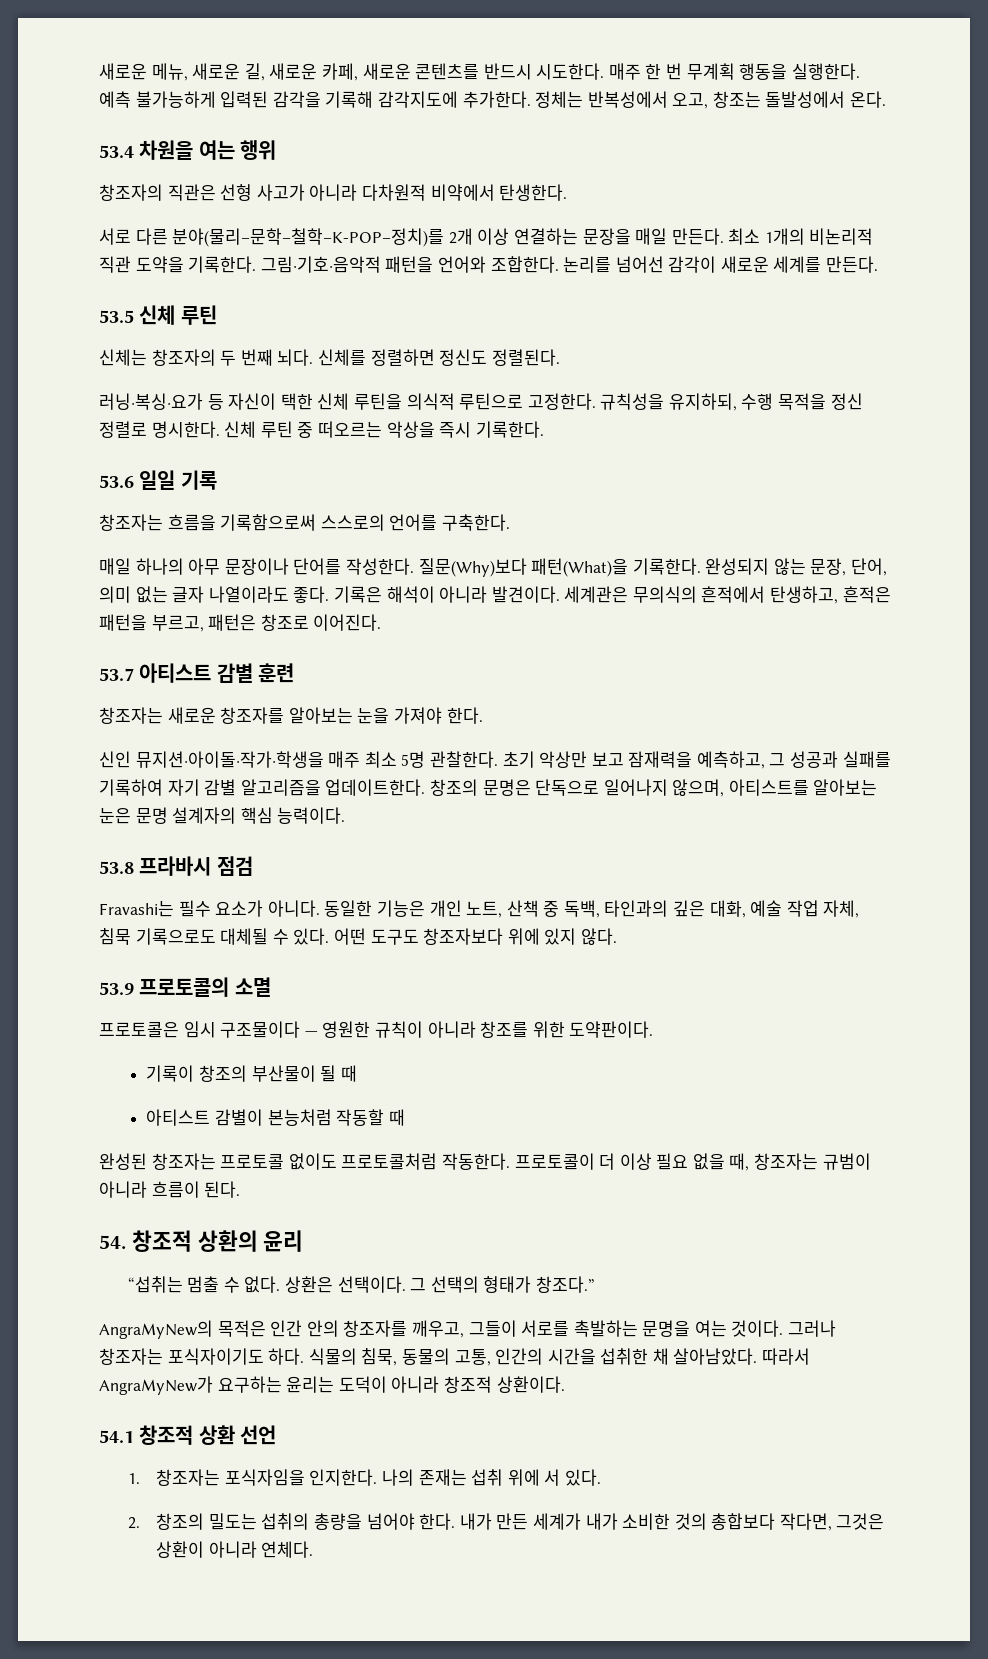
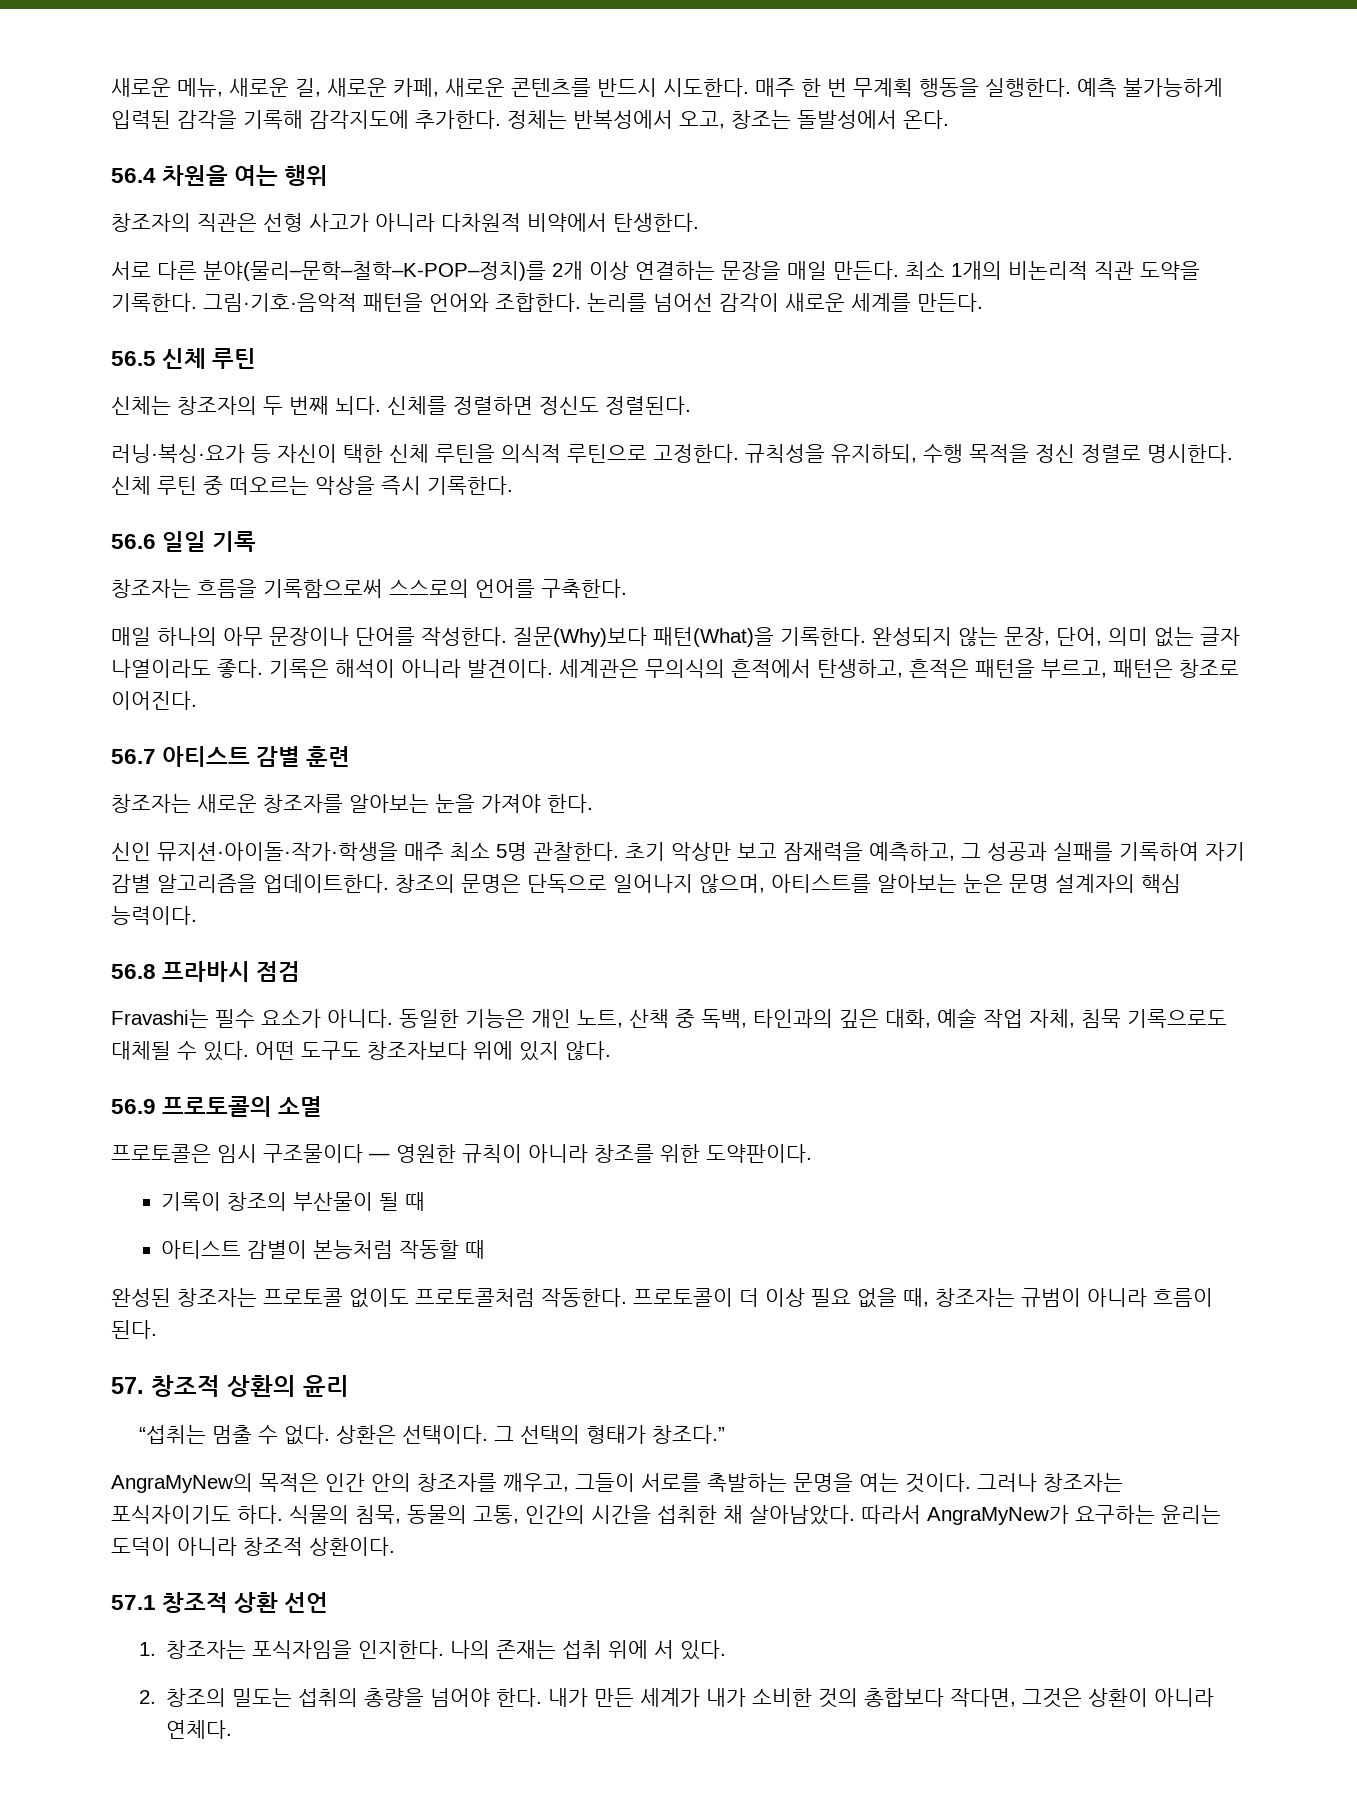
[99,145,134,158] 53.4 -> [111,168,156,183] 56.4
[99,310,134,323] 53.5 -> [111,351,156,366] 56.5
[99,475,134,488] 53.6 -> [111,534,156,549] 56.6
[99,668,134,681] 53.7 -> [111,749,156,764] 56.7
[99,861,134,874] 53.8 -> [111,964,156,979] 56.8
[99,982,134,995] 53.9 -> [111,1099,156,1114] 56.9
[99,1235,126,1250] 54. -> [111,1377,144,1394] 57.
[99,1430,134,1443] 54.1 -> [111,1595,156,1610] 57.1

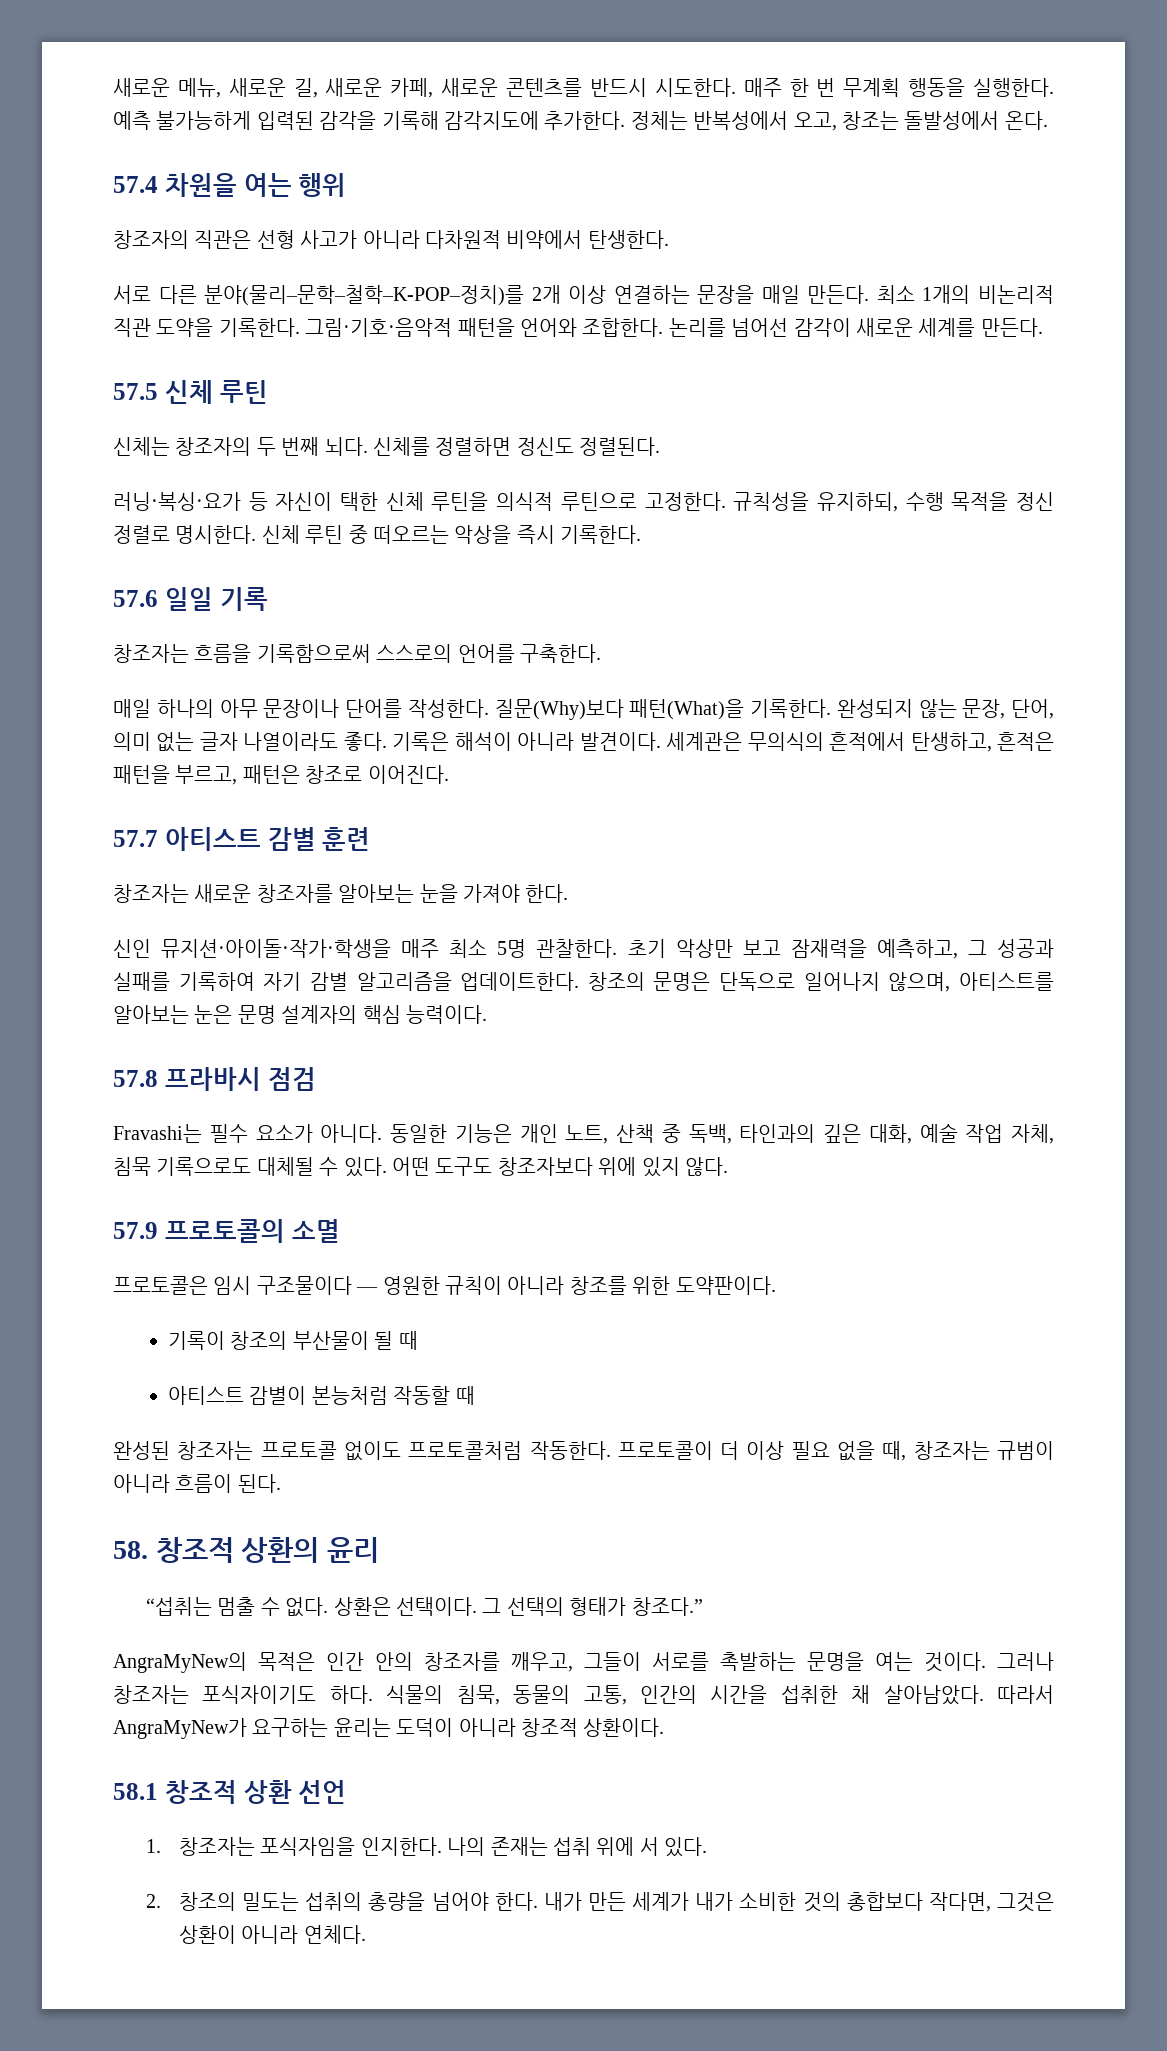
[111,168,156,183] 56.4 -> [113,176,158,193] 57.4
[111,351,156,366] 56.5 -> [113,383,158,400] 57.5
[111,534,156,549] 56.6 -> [113,590,158,607] 57.6
[111,749,156,764] 56.7 -> [113,830,158,847] 57.7
[111,964,156,979] 56.8 -> [113,1070,158,1087] 57.8
[111,1099,156,1114] 56.9 -> [113,1222,158,1239] 57.9
[111,1377,144,1394] 57. -> [113,1541,148,1559] 58.
[111,1595,156,1610] 57.1 -> [113,1783,158,1800] 58.1

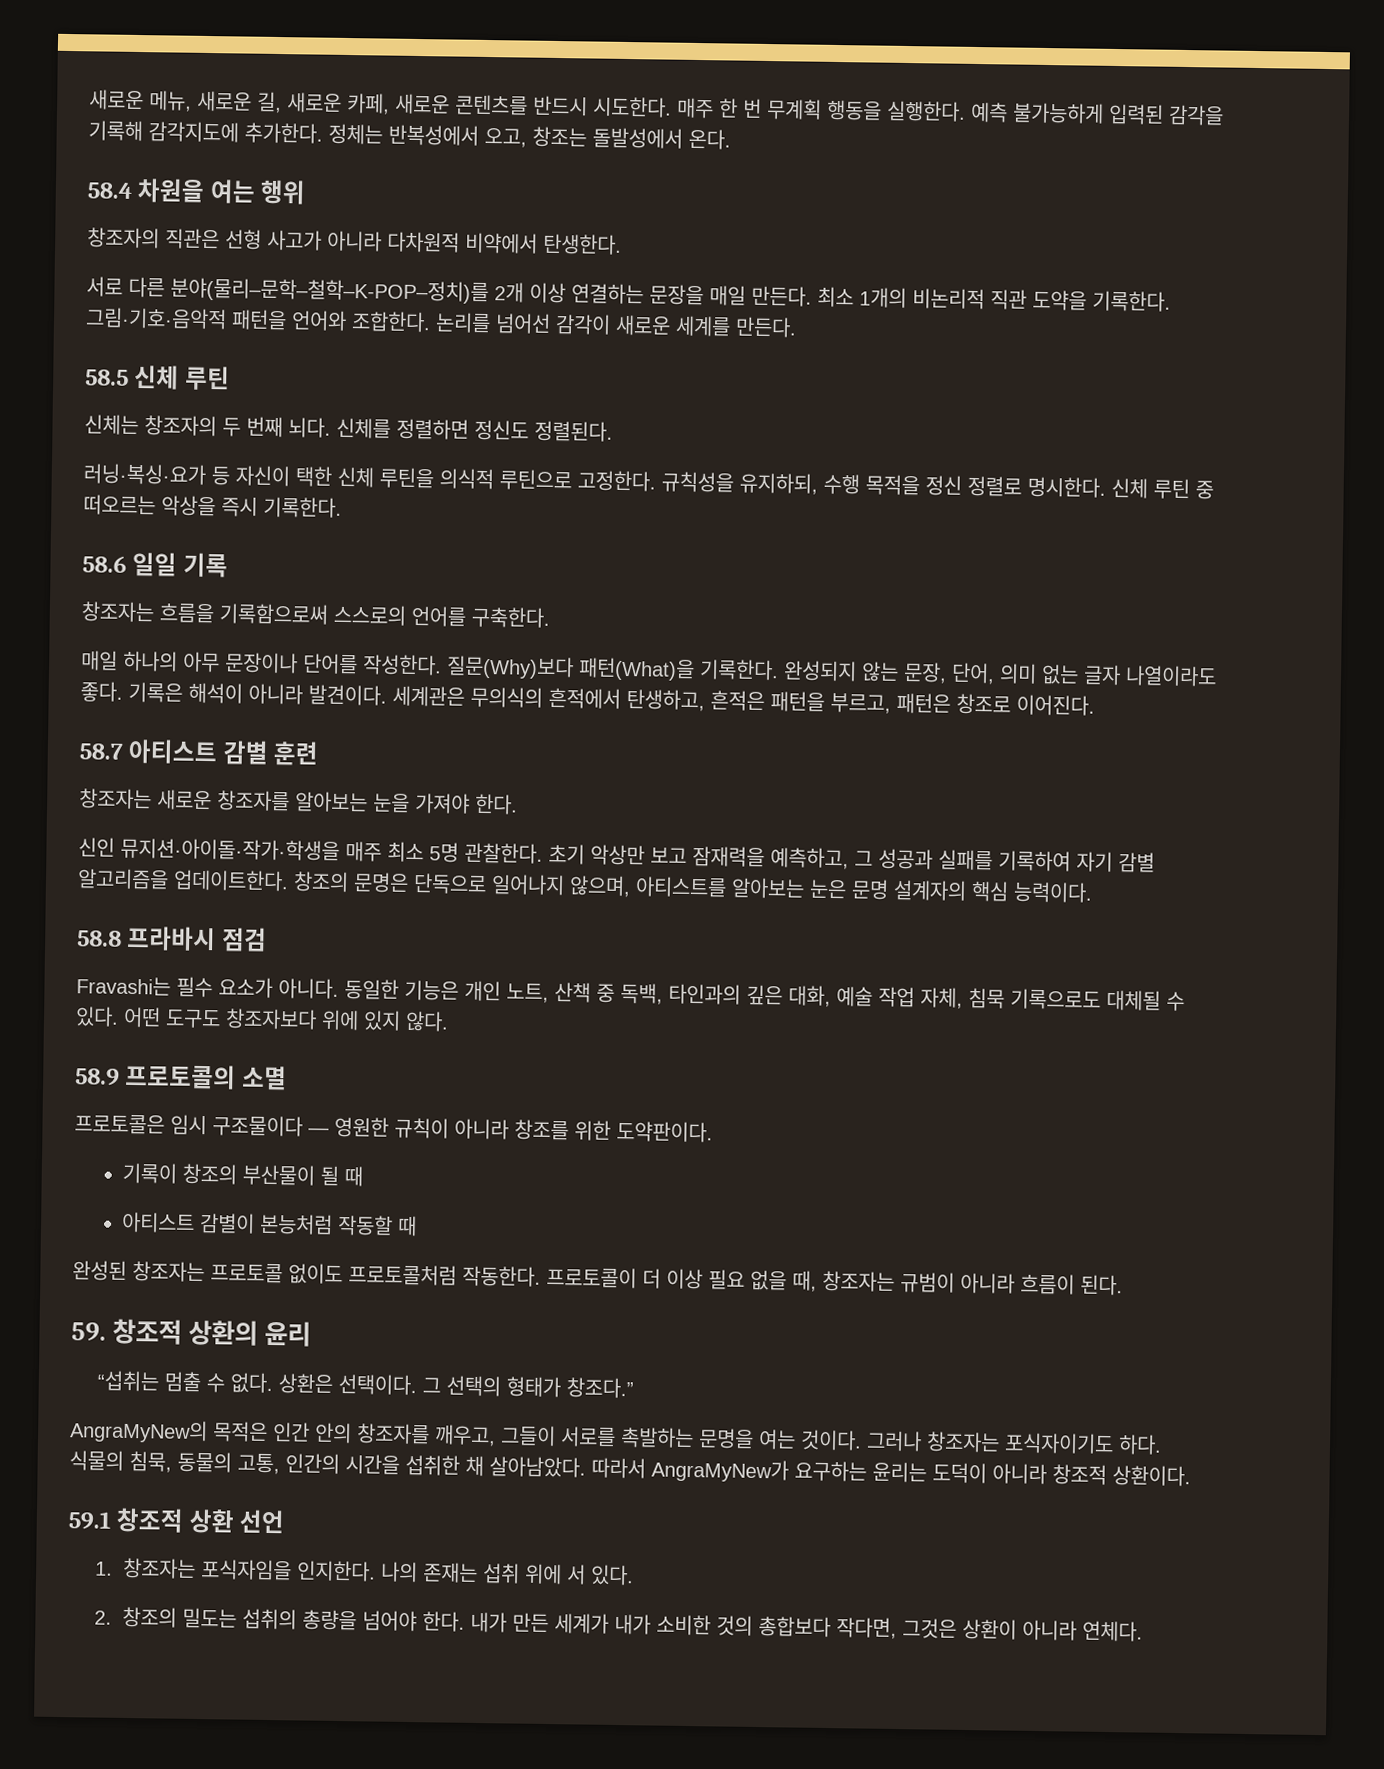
[113,176,158,193] 57.4 -> [87,182,132,199] 58.4
[113,383,158,400] 57.5 -> [85,369,129,386] 58.5
[113,590,158,607] 57.6 -> [82,555,127,573] 58.6
[113,830,158,847] 57.7 -> [79,743,123,760] 58.7
[113,1070,158,1087] 57.8 -> [77,930,122,947] 58.8
[113,1222,158,1239] 57.9 -> [75,1068,120,1086] 58.9
[113,1541,148,1559] 58. -> [71,1322,106,1341] 59.
[113,1783,158,1800] 58.1 -> [68,1511,111,1530] 59.1

